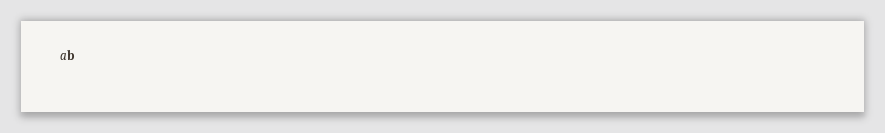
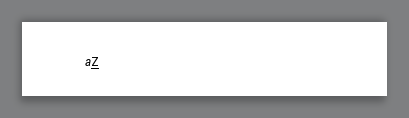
[60,49,75,60] ab -> [85,57,99,66] aZ

